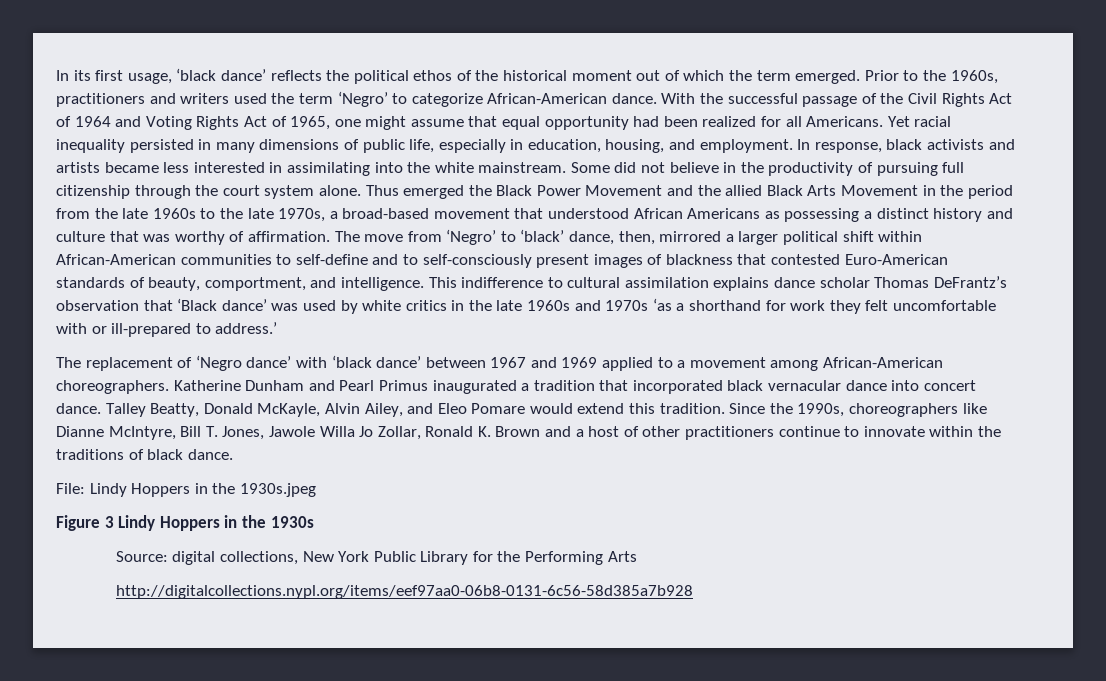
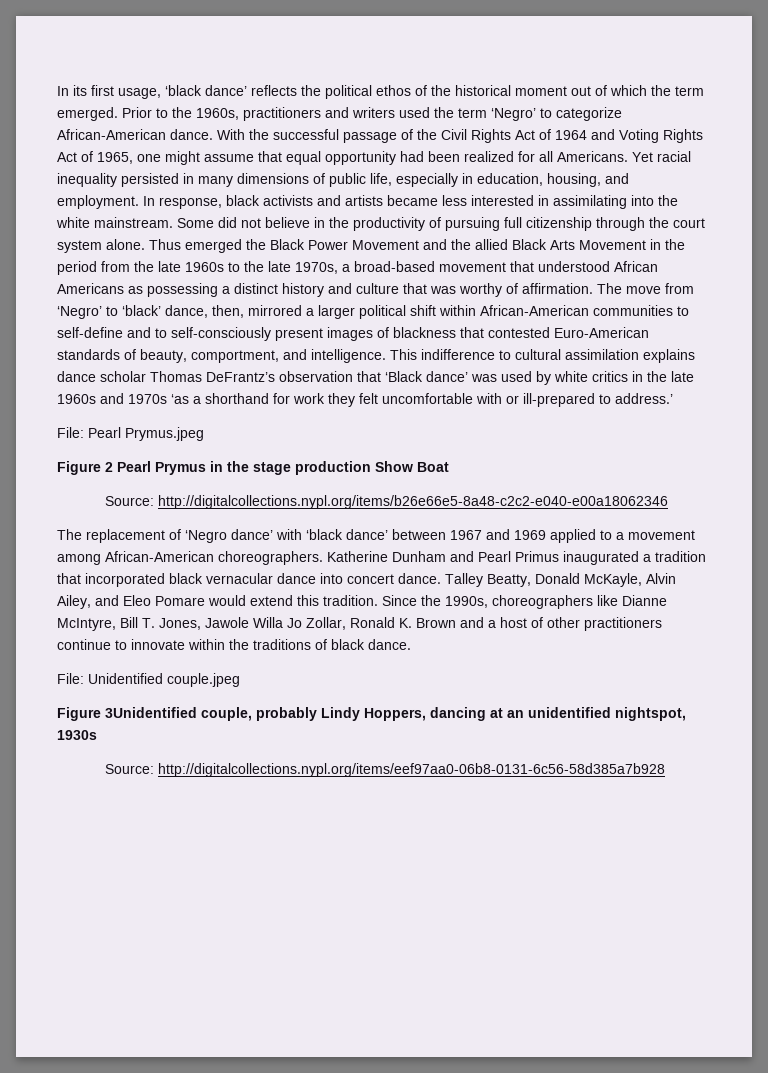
(278, 328) none -> [57,427,204,441] [57,461,449,475] [105,495,669,509] // File: Pearl Prymus.jpeg // Figure 2 Pearl Prymus in the stage production Show Boat // Source: http://digitalcollections.nypl.org/items/b26e66e5-8a48-c2c2-e040-e00a18062346
[89,483,316,497] [56,515,314,531] [115,551,637,565] Lindy Hoppers in the 1930s.jpeg // Figure 3 Lindy Hoppers in the 1930s // Source: digital collections, New York Public Library for the Performing Arts // -> [88,673,240,687] [57,707,686,721] [57,730,97,740] [105,764,155,774] Unidentified couple.jpeg // Figure 3Unidentified couple, probably Lindy Hoppers, dancing at an unidentified nightspot, 1930s // Source:

